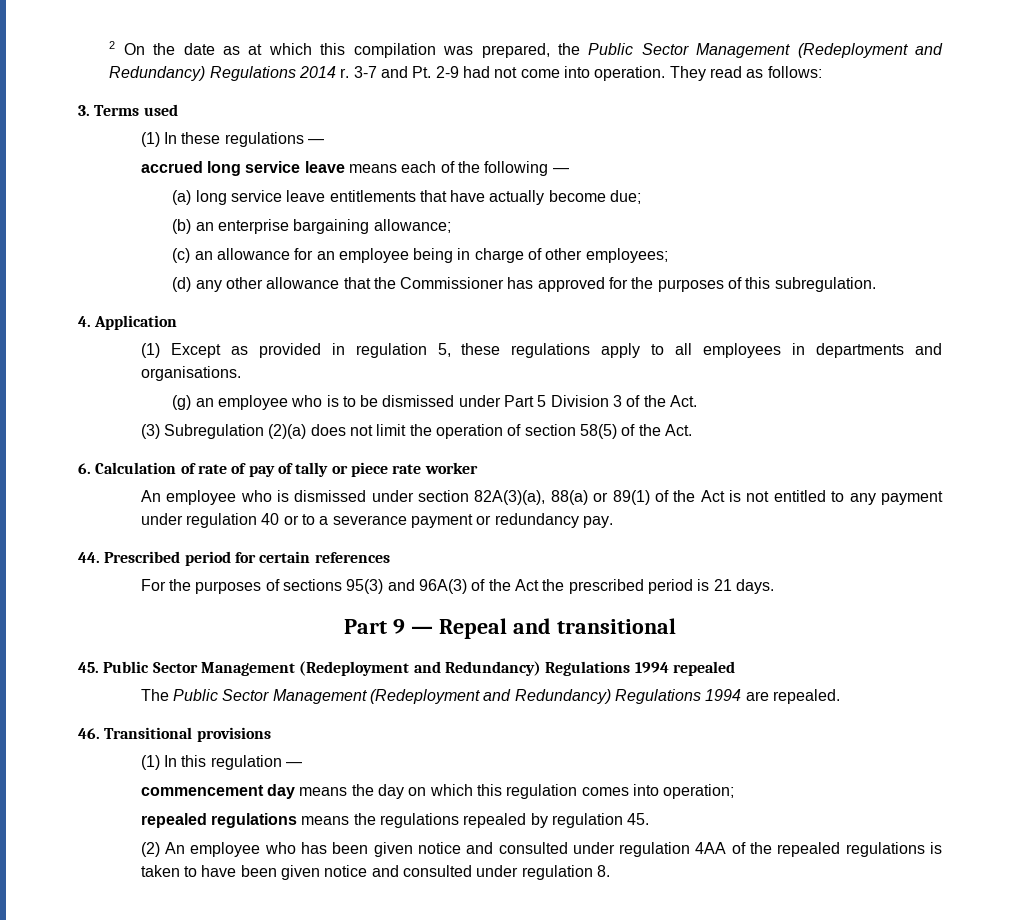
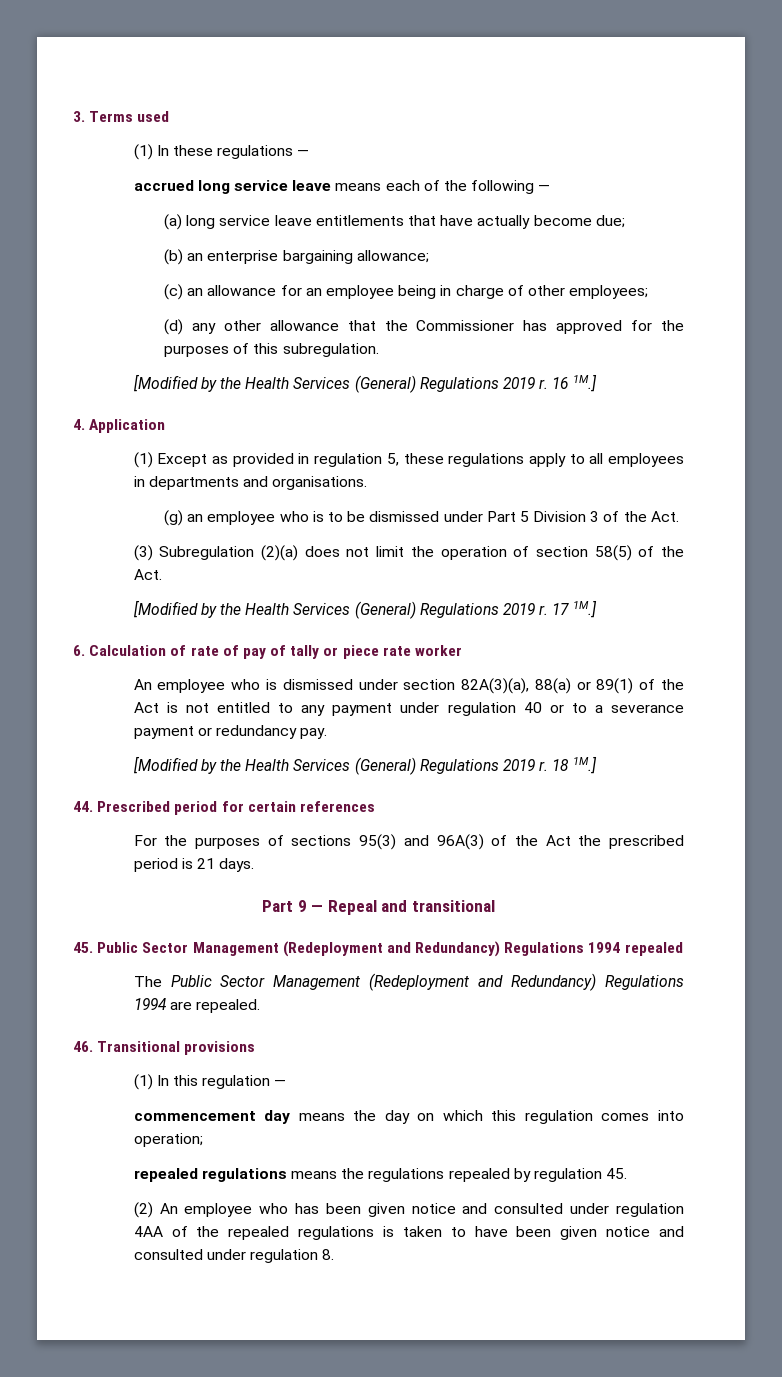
[109,41,944,58] [109,66,822,81] 2 On the date as at which this compilation was prepared, the Public Sector Management (Redeployment and Redundancy) Regulations 2014 r. 3-7 and Pt. 2-9 had not come into operation. They read as follows: // -> (73, 116) none
(876, 284) none -> [133,374,597,393] // [Modified by the Health Services (General) Regulations 2019 r. 16 1M.]
(692, 430) none -> [133,600,597,619] // [Modified by the Health Services (General) Regulations 2019 r. 17 1M.]
(614, 522) none -> [133,756,597,775] // [Modified by the Health Services (General) Regulations 2019 r. 18 1M.]

